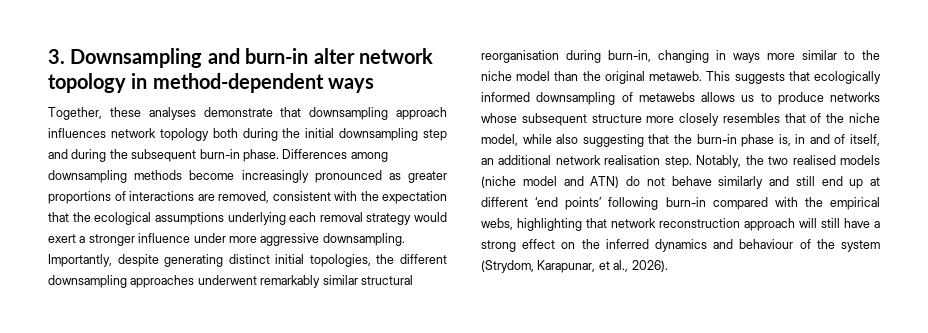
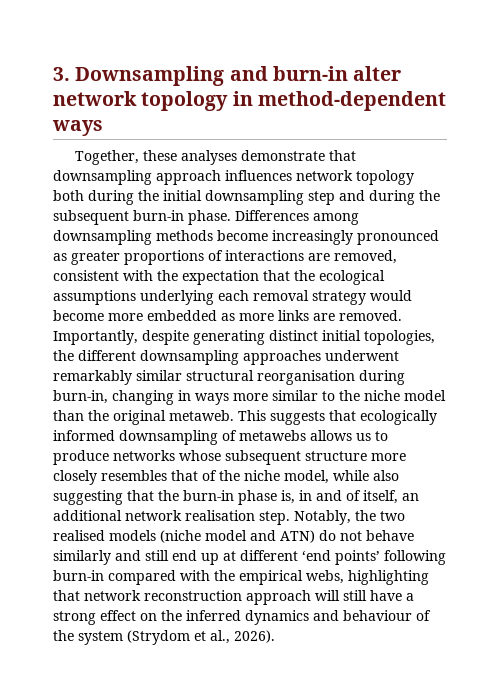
[48,233,405,246] exert a stronger influence under more aggressive downsampling. -> [53,310,402,321] become more embedded as more links are removed.
[481,260,596,273] (Strydom, Karapunar, -> [127,630,190,645] (Strydom

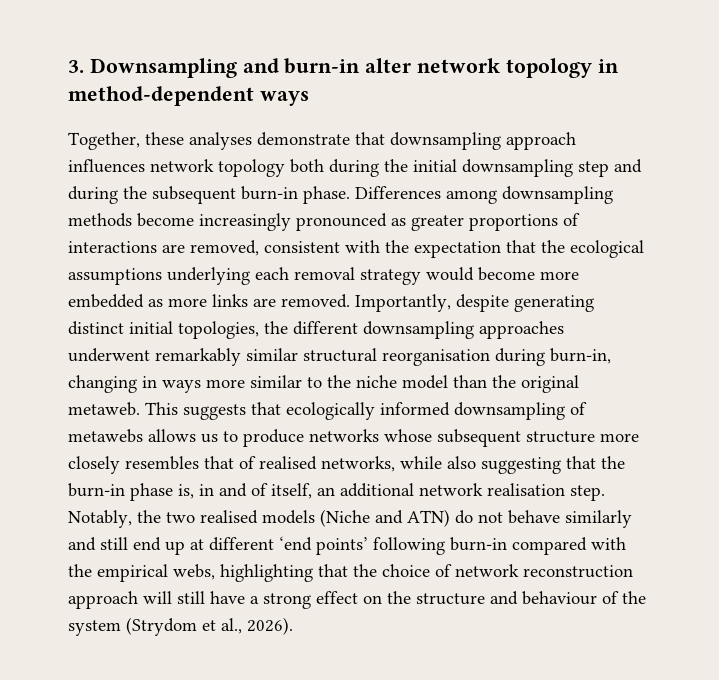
[219,470,329,484] the niche model, -> [259,456,395,472] realised networks,
[160,530,247,543] (niche model -> [320,509,370,527] (Niche
(80, 595) none -> [353,564,452,577] the choice of
[186,610,309,625] inferred dynamics -> [416,593,485,605] structure

